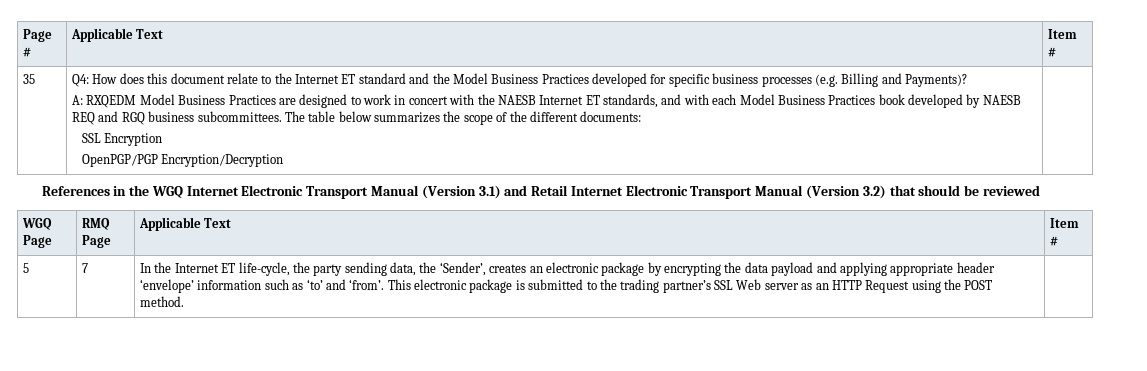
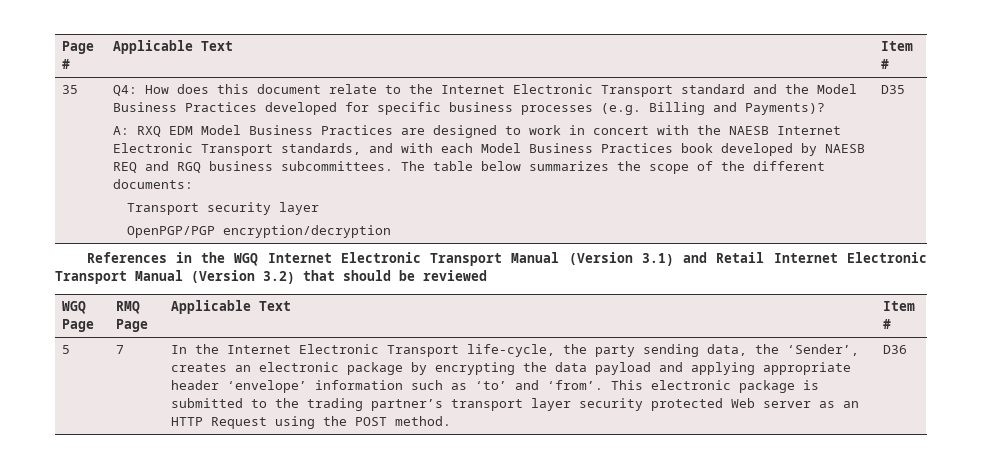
[341,74,356,84] ET -> [513,84,674,97] Electronic Transport
[86,95,137,108] RXQEDM -> [137,126,194,137] RXQ EDM
[585,95,600,105] ET -> [113,143,274,156] Electronic Transport
[81,133,163,146] SSL Encryption -> [127,202,320,215] Transport security layer
[161,154,284,167] Encryption/Decryption | -> [223,225,392,238] [881,85,906,94] encryption/decryption | D35
[221,263,236,273] ET -> [299,344,460,357] Electronic Transport
[714,280,734,290] SSL -> [451,398,724,411] transport layer security protected
(185, 301) none -> [883,345,908,354] D36

